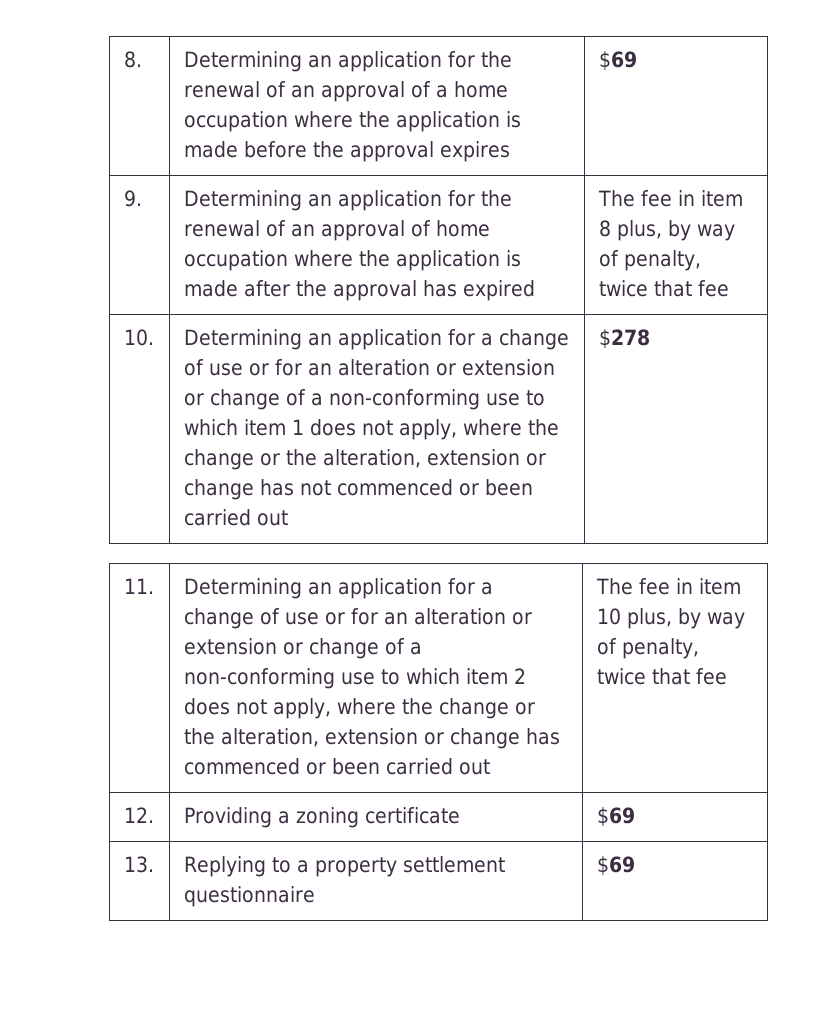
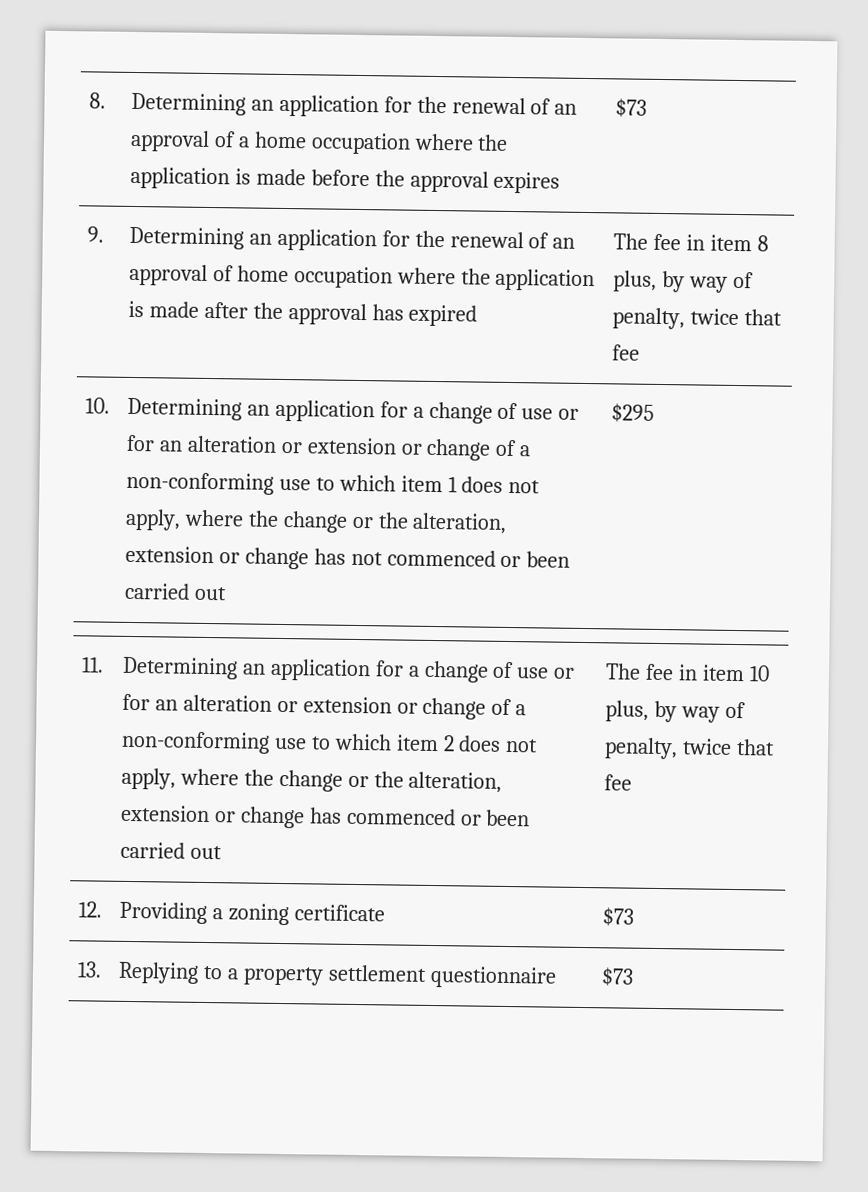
[598,51,637,71] $69 -> [614,98,647,118] $73
[598,329,650,349] $278 -> [610,403,654,423] $295
[596,807,635,827] $69 -> [601,907,634,927] $73
[596,856,635,876] $69 -> [600,967,634,987] $73

